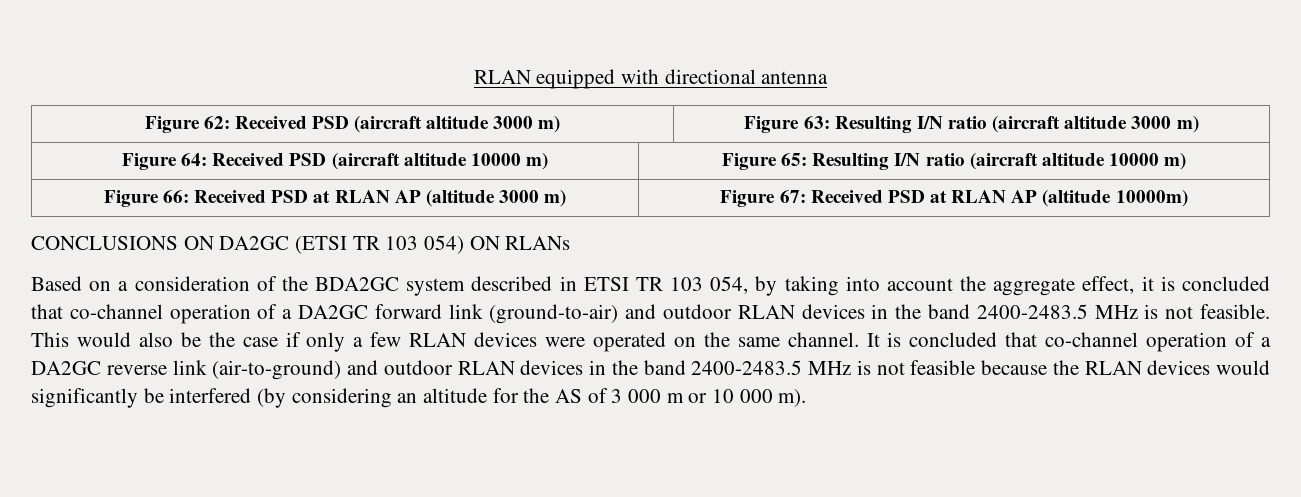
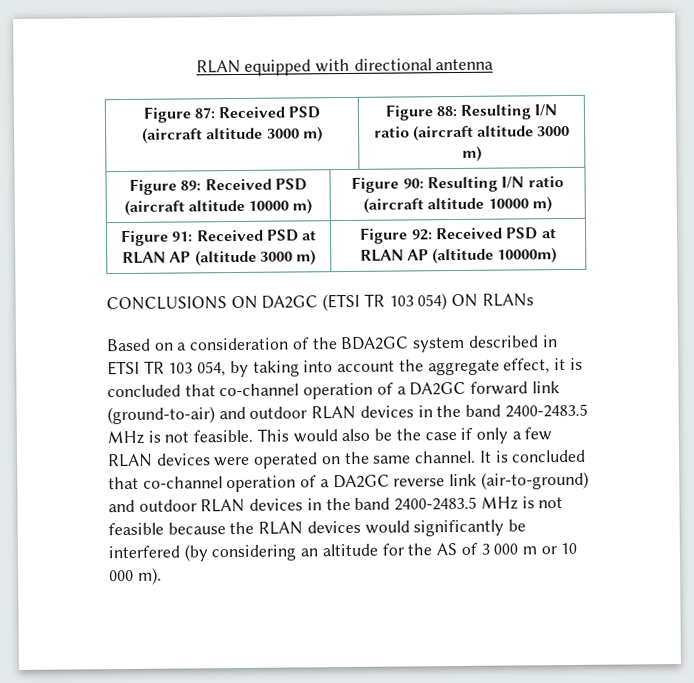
[203,116,230,129] 62: -> [193,107,215,119] 87:
[803,116,830,129] 63: -> [435,105,457,117] 88:
[181,153,208,166] 64: -> [180,180,202,191] 89:
[781,153,808,166] 65: -> [402,178,424,189] 90:
[163,190,190,203] 66: -> [171,231,194,242] 91:
[779,190,806,203] 67: -> [410,229,433,241] 92:

